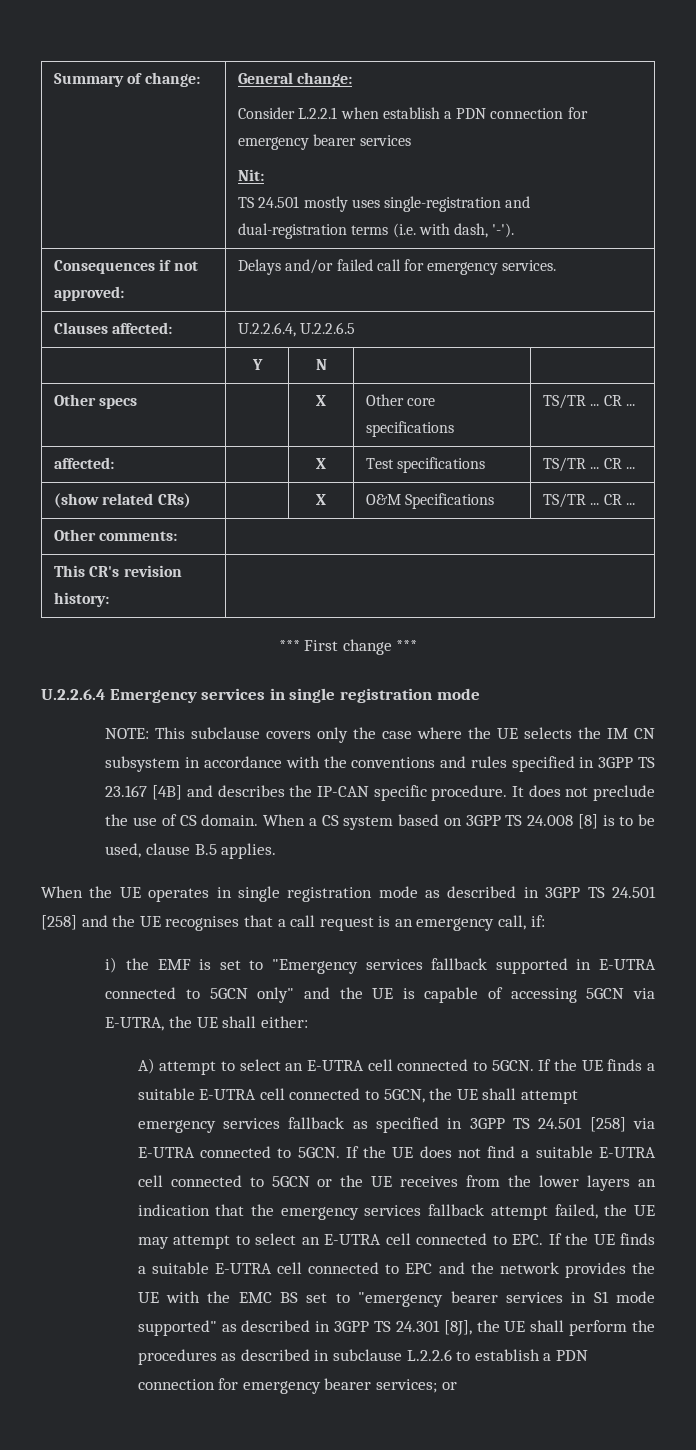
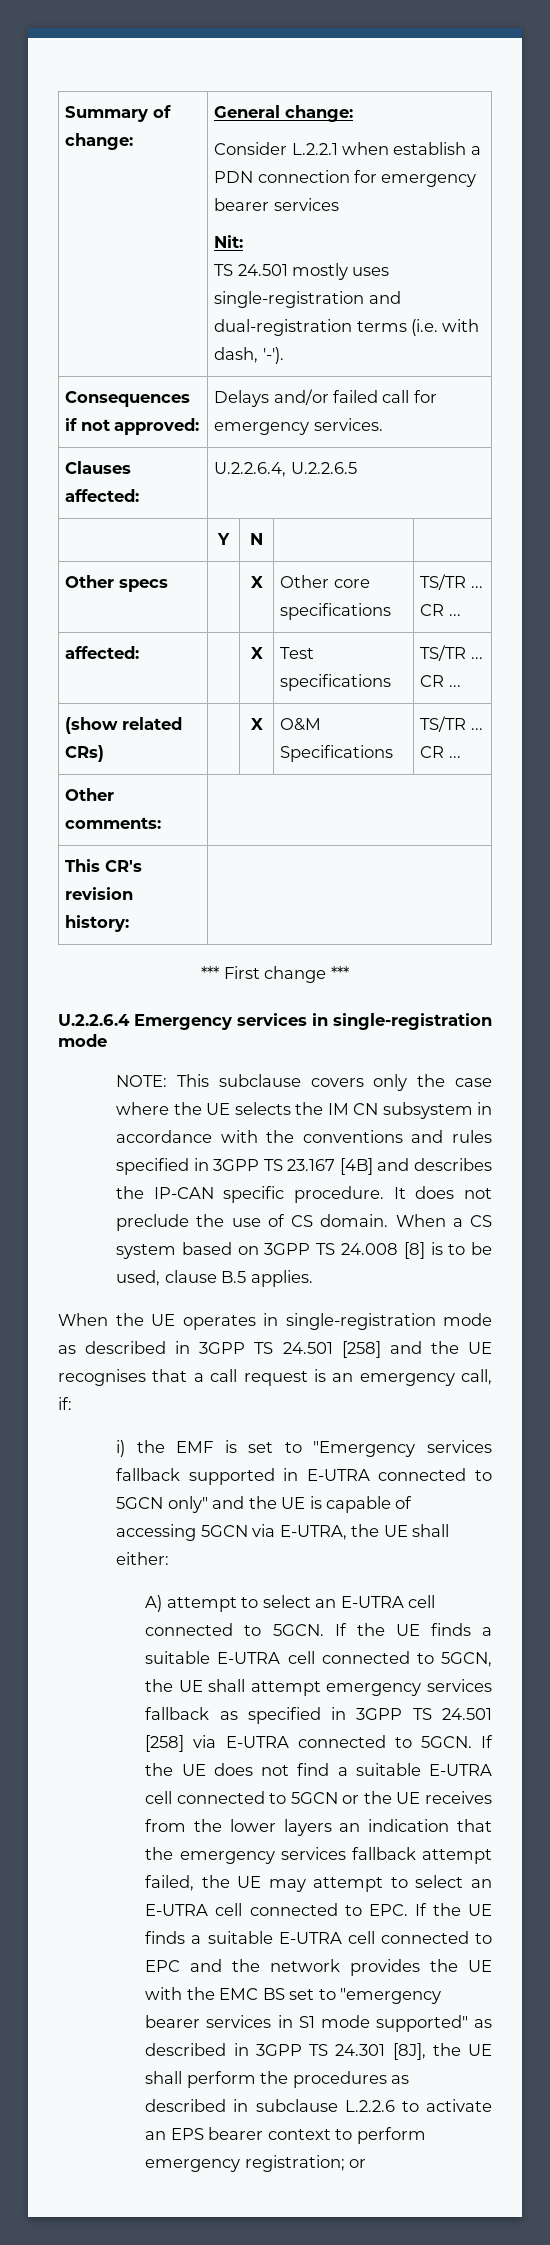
[289,688,432,703] single registration -> [333,1013,492,1030] single-registration
[237,886,373,902] single registration -> [285,1313,436,1330] single-registration
[474,1349,588,1361] [137,1378,438,1394] establish a PDN connection for emergency bearer services; -> [426,2099,492,2112] [145,2127,426,2144] [145,2155,345,2172] activate an EPS bearer context to perform emergency registration;

